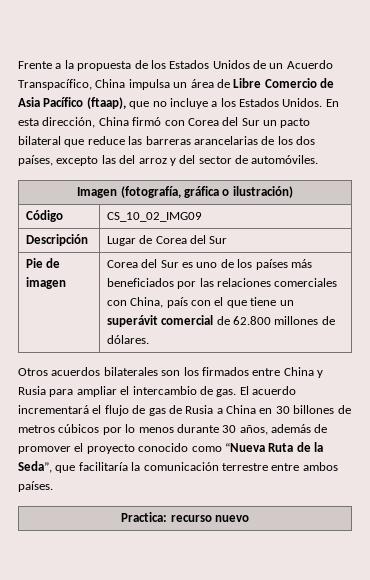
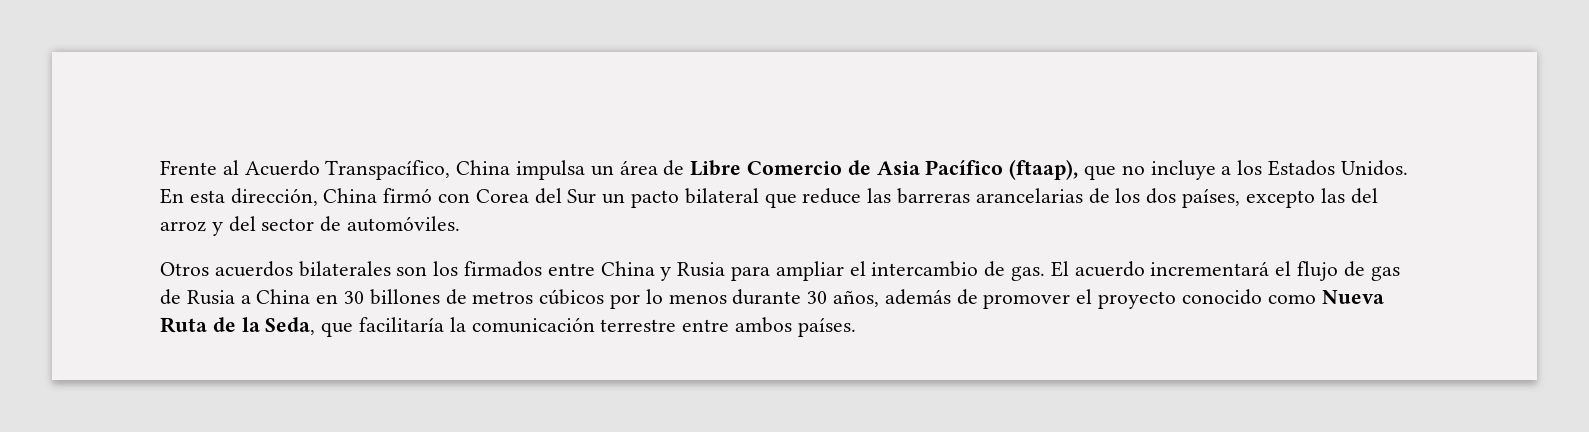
[55,60,284,71] a la propuesta de los Estados Unidos de un -> [222,160,239,175] al
[77,186,293,198] [25,210,63,222] [106,212,202,222] [25,234,88,246] [106,235,228,246] [25,258,61,268] [25,277,66,289] [106,259,312,270] [106,278,338,289] [106,297,294,308] [106,315,335,327] [106,335,149,344] // Imagen (fotografía, gráfica o ilustración) // Código | CS_10_02_IMG09 // Descripción | Lugar de Corea del Sur // Pie de imagen | Corea del Sur es uno de los países más beneficiados por las relaciones comerciales con China, país con el que tiene un superávit comercial de 62.800 millones de dólares. -> (461, 224) none
[224,443,265,452] “Nueva -> [1321,290,1384,304] Nueva
[18,461,52,473] Seda”, -> [265,317,316,335] Seda,
[121,512,249,522] // Practica: recurso nuevo -> (856, 327) none

